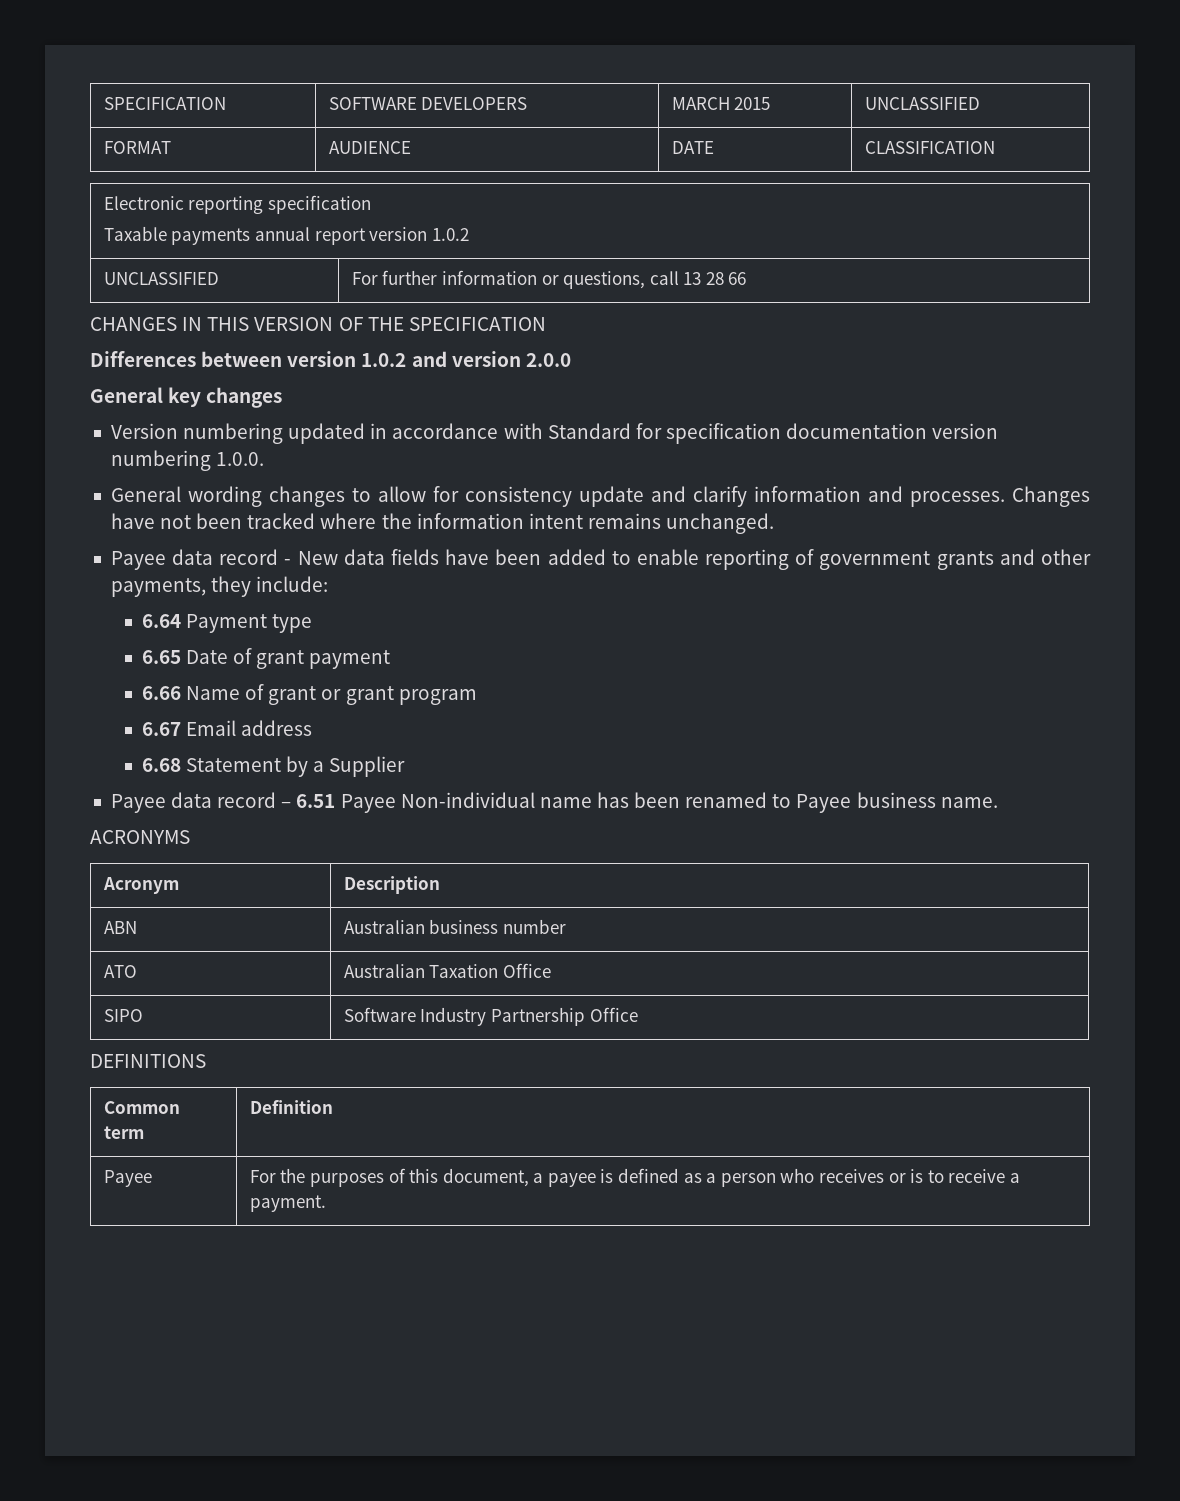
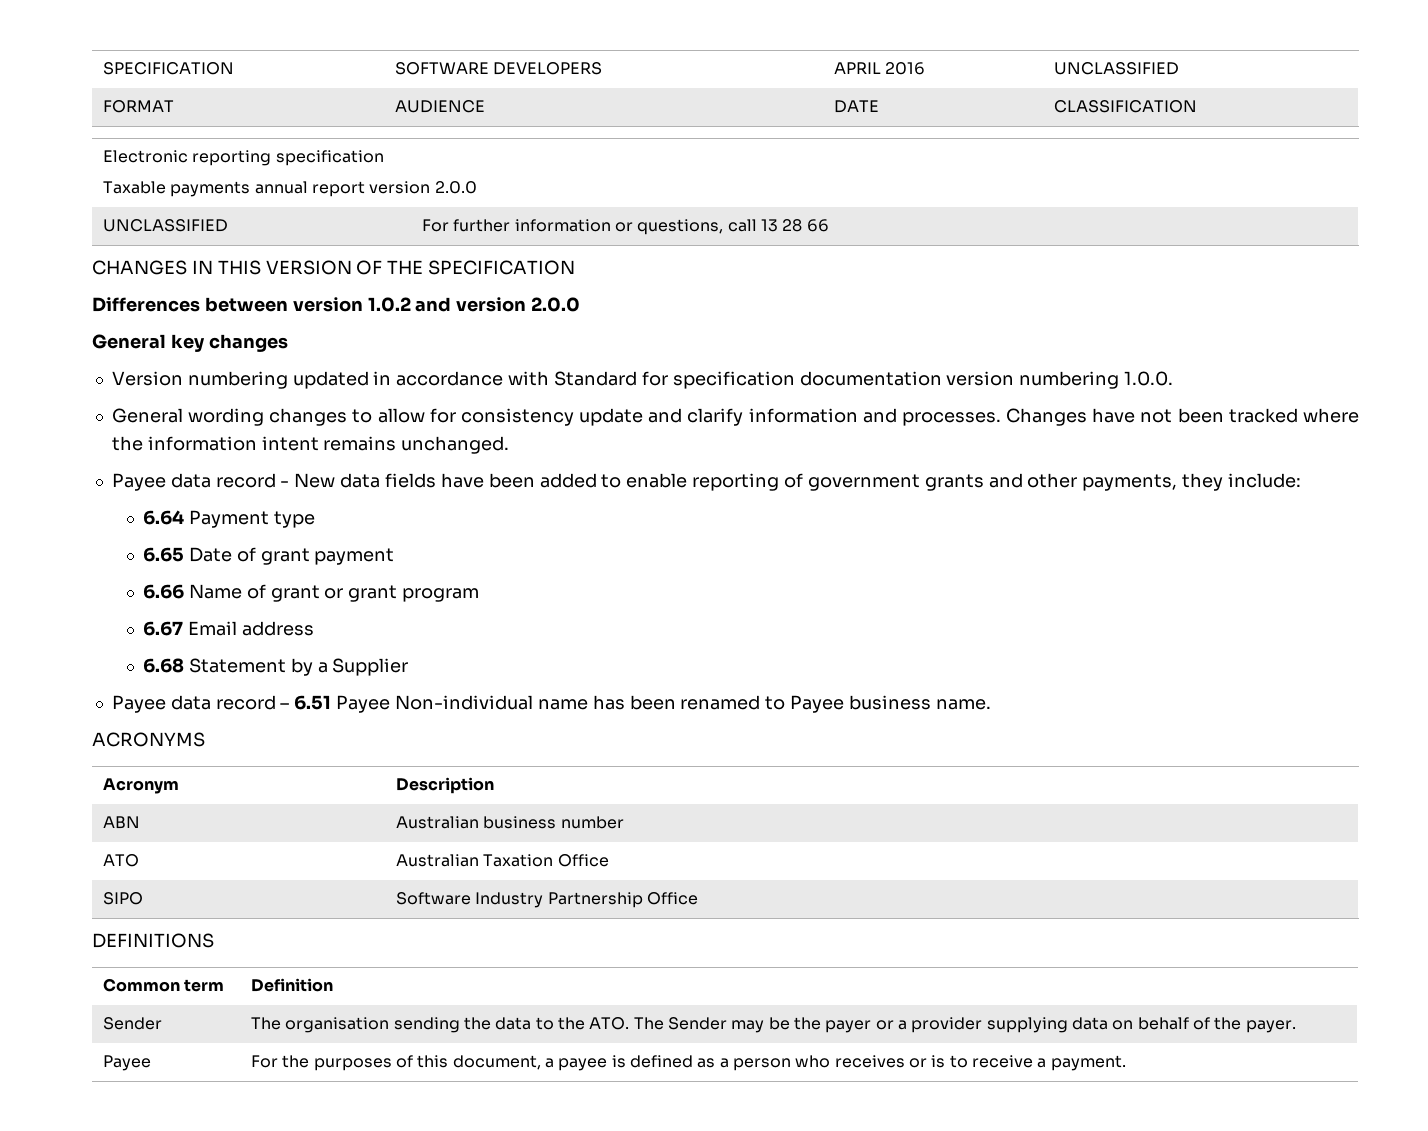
[671,97,771,110] MARCH 2015 -> [834,62,926,75] APRIL 2016
[431,228,469,241] 1.0.2 -> [434,181,477,194] 2.0.0
(333, 1107) none -> [103,1017,163,1030] [251,1017,1296,1033] // Sender | The organisation sending the data to the ATO. The Sender may be the payer or a provider supplying data on behalf of the payer.

